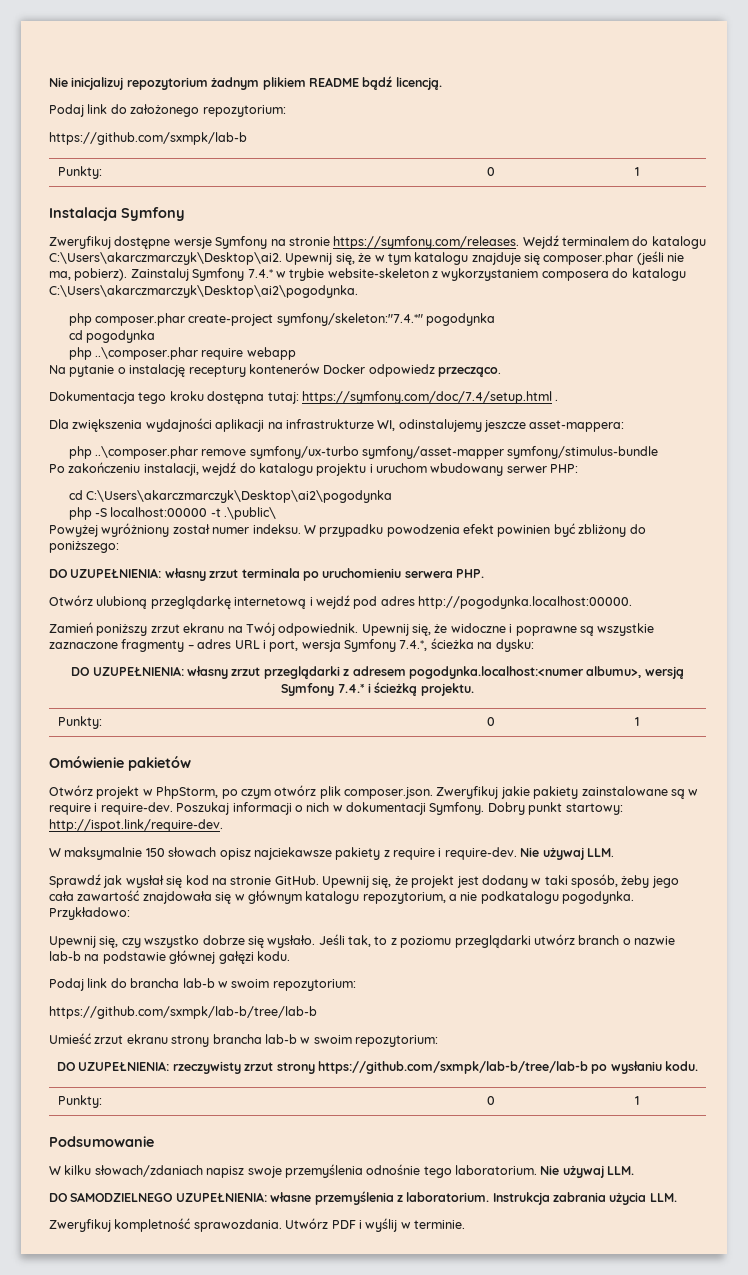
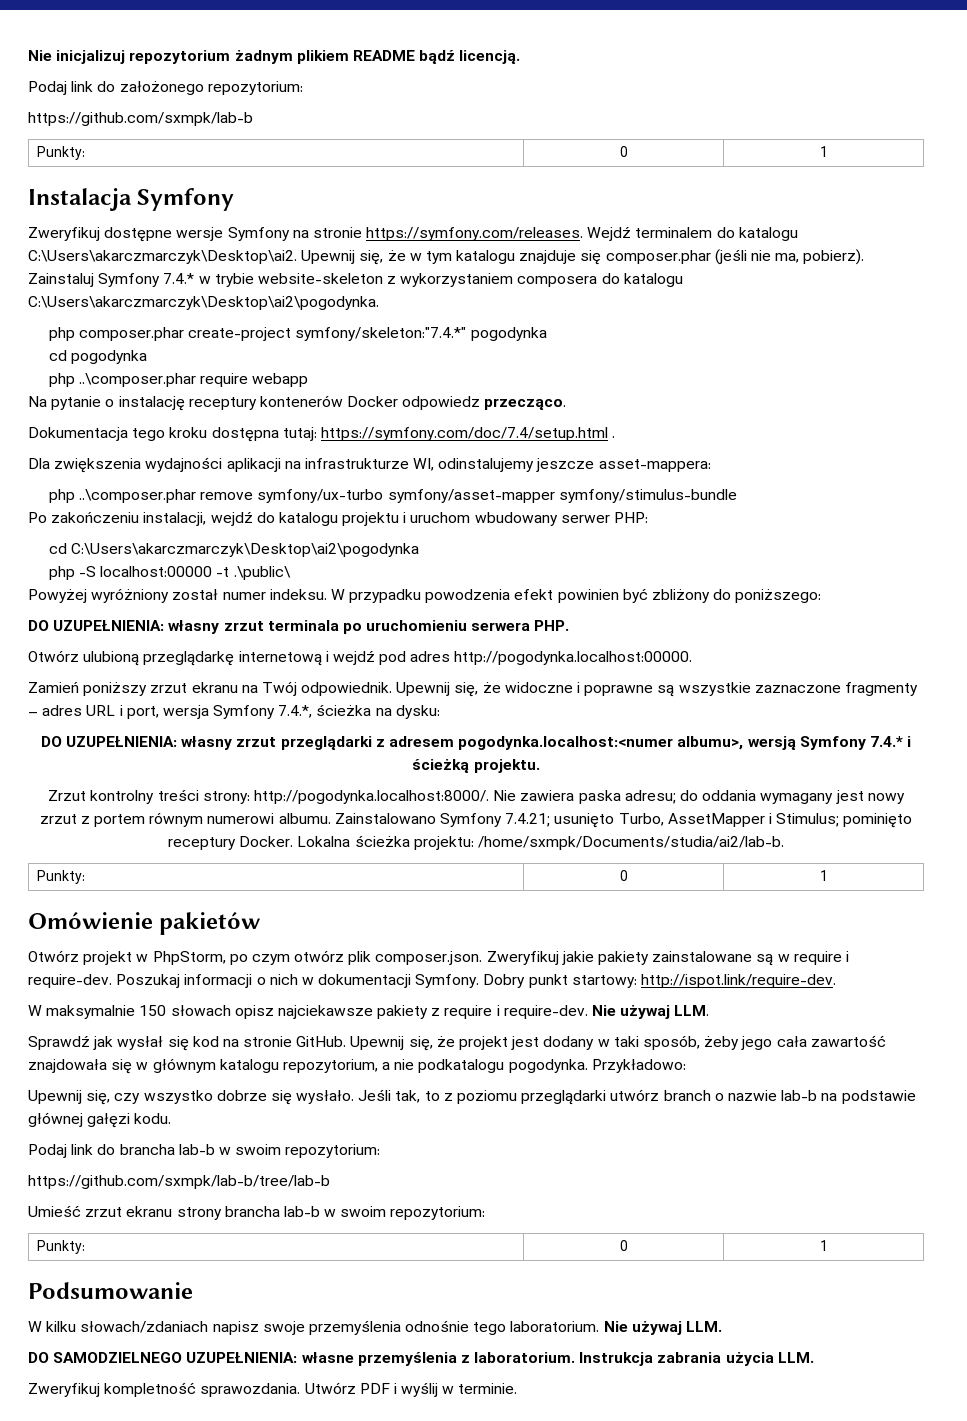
(474, 689) none -> [48,789,905,804] [39,812,913,828] [168,835,784,850] // Zrzut kontrolny treści strony: http://pogodynka.localhost:8000/. Nie zawiera paska adresu; do oddania wymagany jest nowy zrzut z portem równym numerowi albumu. Zainstalowano Symfony 7.4.21; usunięto Turbo, AssetMapper i Stimulus; pominięto receptury Docker. Lokalna ścieżka projektu: /home/sxmpk/Documents/studia/ai2/lab-b.
[57,1061,698,1074] // DO UZUPEŁNIENIA: rzeczywisty zrzut strony https://github.com/sxmpk/lab-b/tree/lab-b po wysłaniu kodu. -> (486, 1213) none

